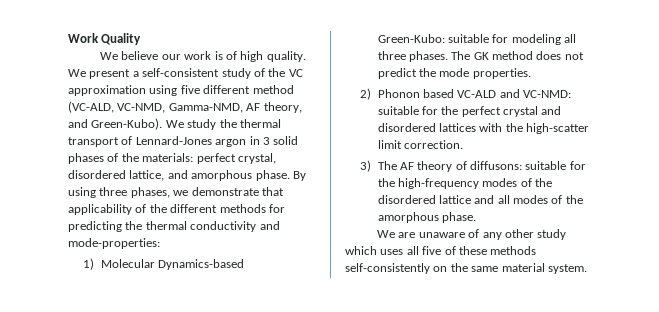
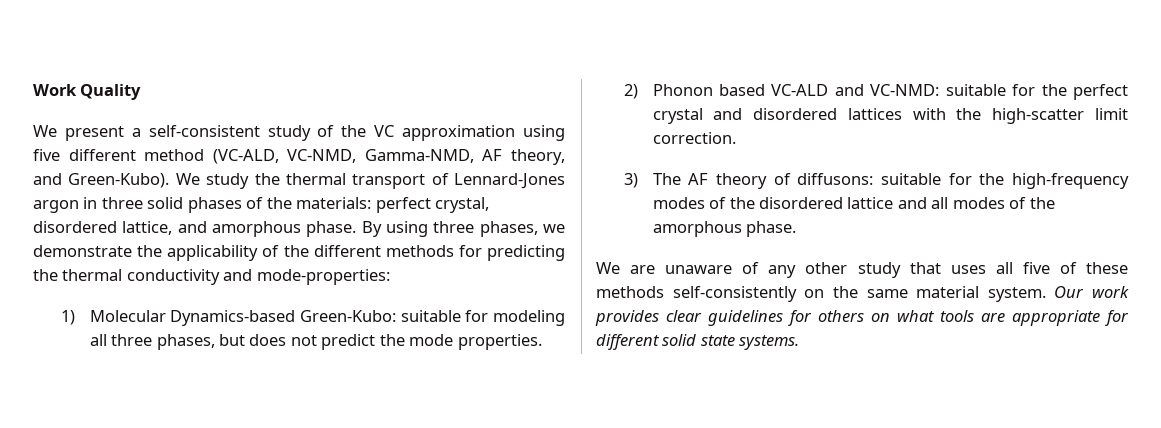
[121,51,306,62] [68,69,86,77] believe our work is of high quality. We -> (57, 131) none
[262,137,270,145] 3 -> [101,197,143,209] three
[261,187,284,196] that -> [137,245,163,257] the
[408,51,534,62] phases. The GK method -> [156,334,246,350] phases, but
[345,246,377,255] which -> [909,262,941,274] that
(587, 269) none -> [1054,286,1129,298] [595,310,1129,326] [596,334,800,350] Our work provides clear guidelines for others on what tools are appropriate for different solid state systems.

